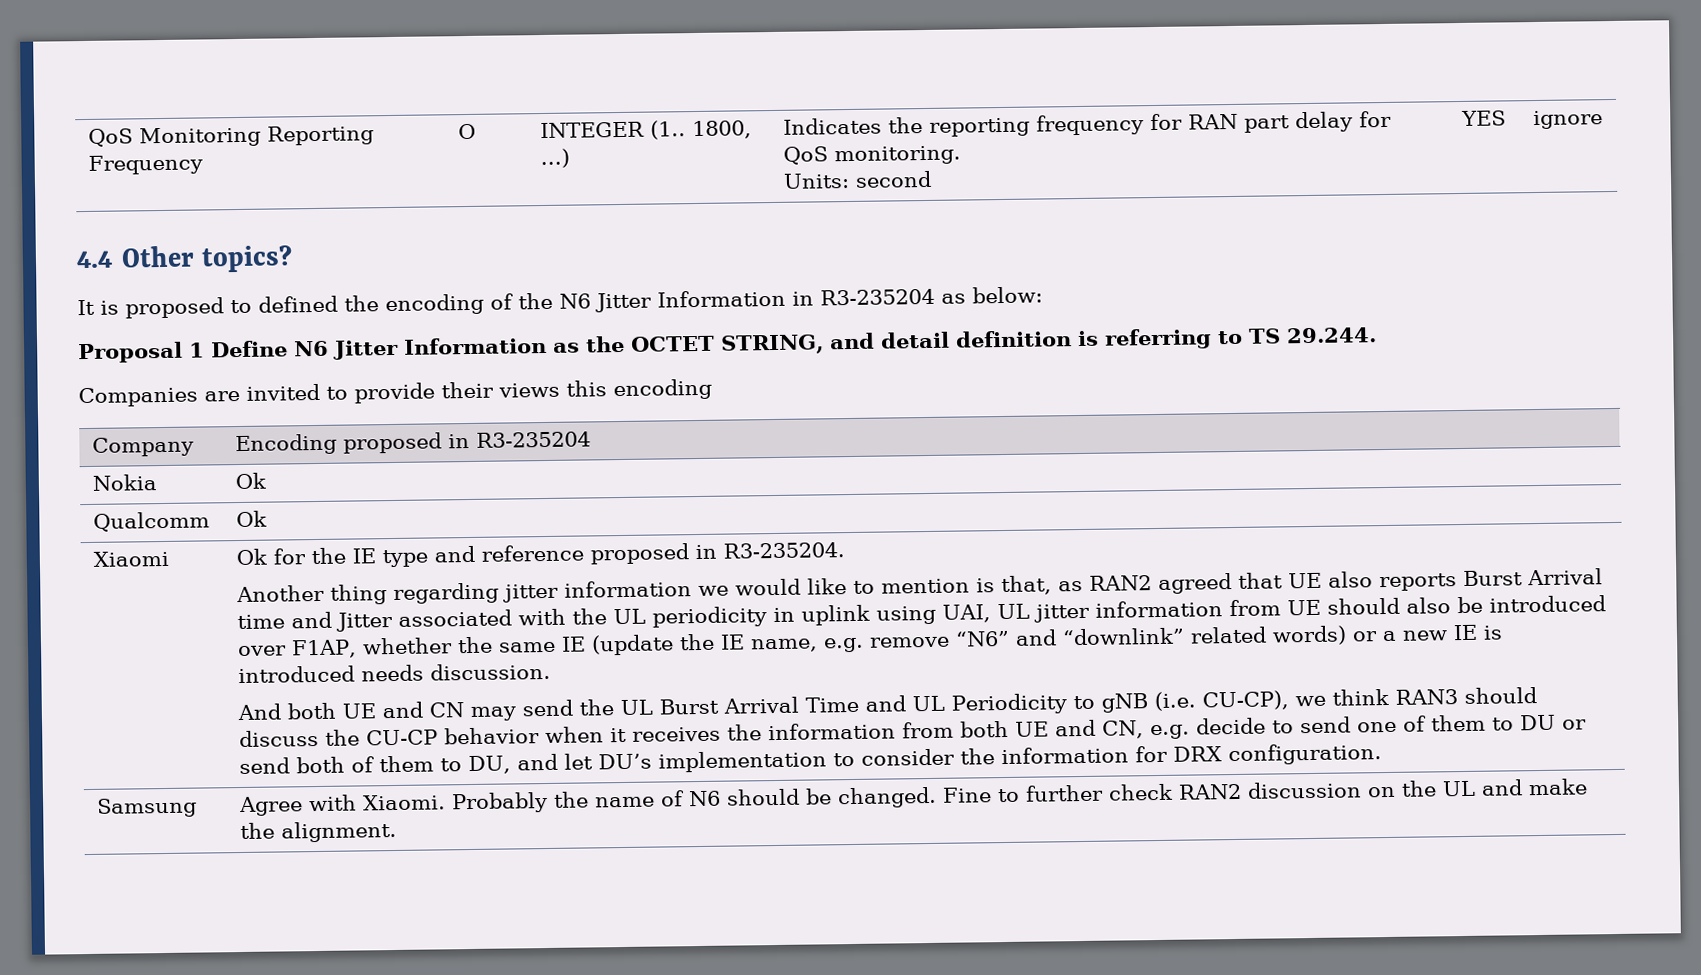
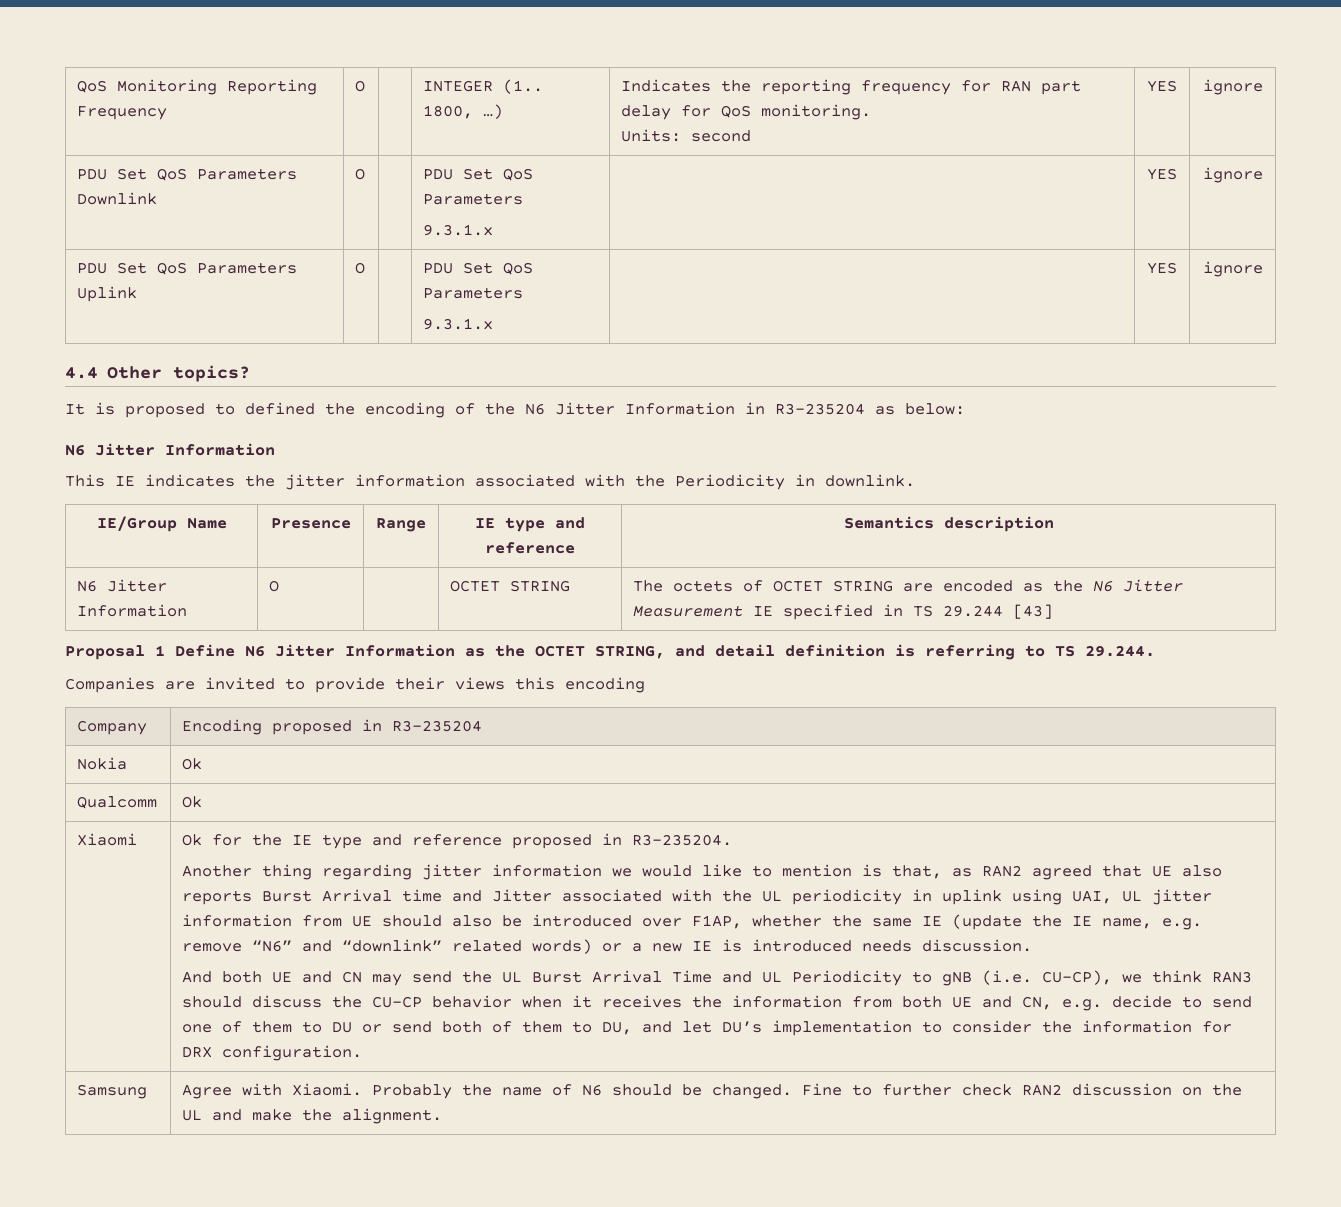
(1603, 120) none -> [77,168,298,181] [77,192,158,205] [355,168,366,180] [423,168,534,181] [423,193,524,205] [423,224,494,236] [1147,168,1177,180] [1202,167,1263,183] [77,262,298,275] [77,286,138,302] [355,262,366,274] [423,262,534,275] [423,287,524,299] [423,318,494,330] [1147,262,1177,274] [1202,261,1263,277] // PDU Set QoS Parameters Downlink | O | | PDU Set QoS Parameters // 9.3.1.x | | YES | ignore // PDU Set QoS Parameters Uplink | O | | PDU Set QoS Parameters // 9.3.1.x | | YES | ignore
(1043, 295) none -> [65,443,275,456] [65,474,915,490] [96,516,227,532] [270,518,351,529] [376,518,426,532] [475,517,585,532] [485,542,575,554] [843,516,1054,532] [77,579,168,592] [77,604,188,617] [269,580,280,592] [450,580,571,592] [633,579,1184,592] [633,604,1054,620] // N6 Jitter Information // This IE indicates the jitter information associated with the Periodicity in downlink. // IE/Group Name | Presence | Range | IE type and reference | Semantics description // N6 Jitter Information | O | | OCTET STRING | The octets of OCTET STRING are encoded as the N6 Jitter Measurement IE specified in TS 29.244 [43]

